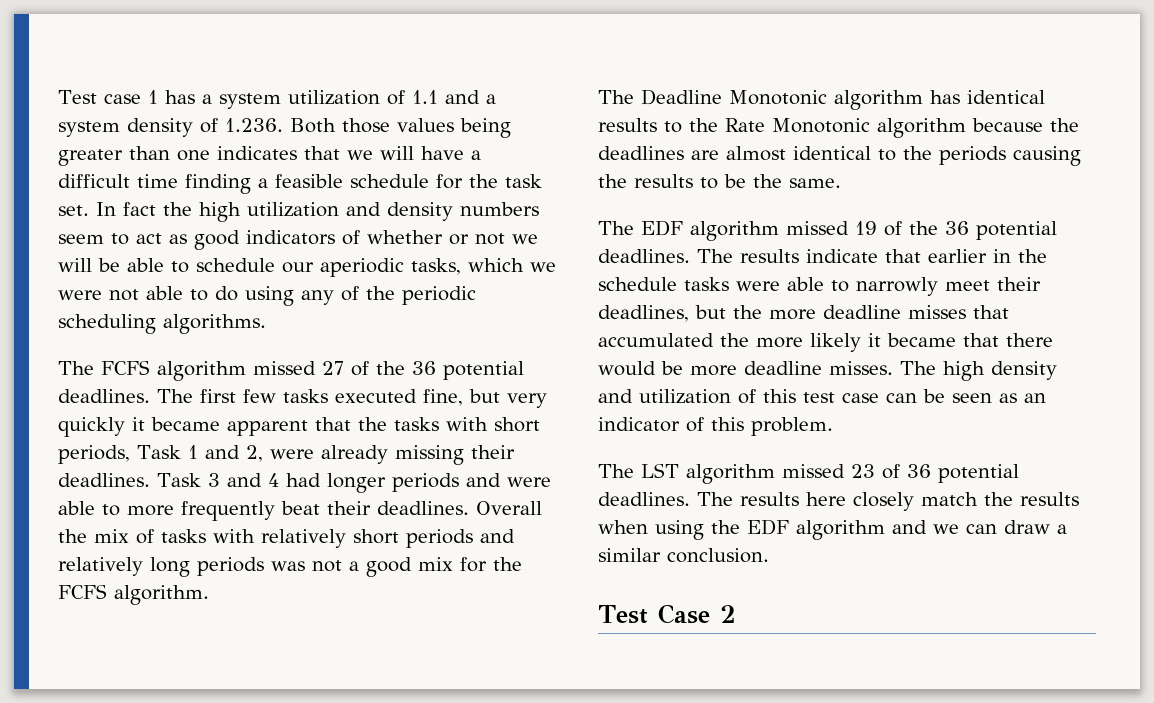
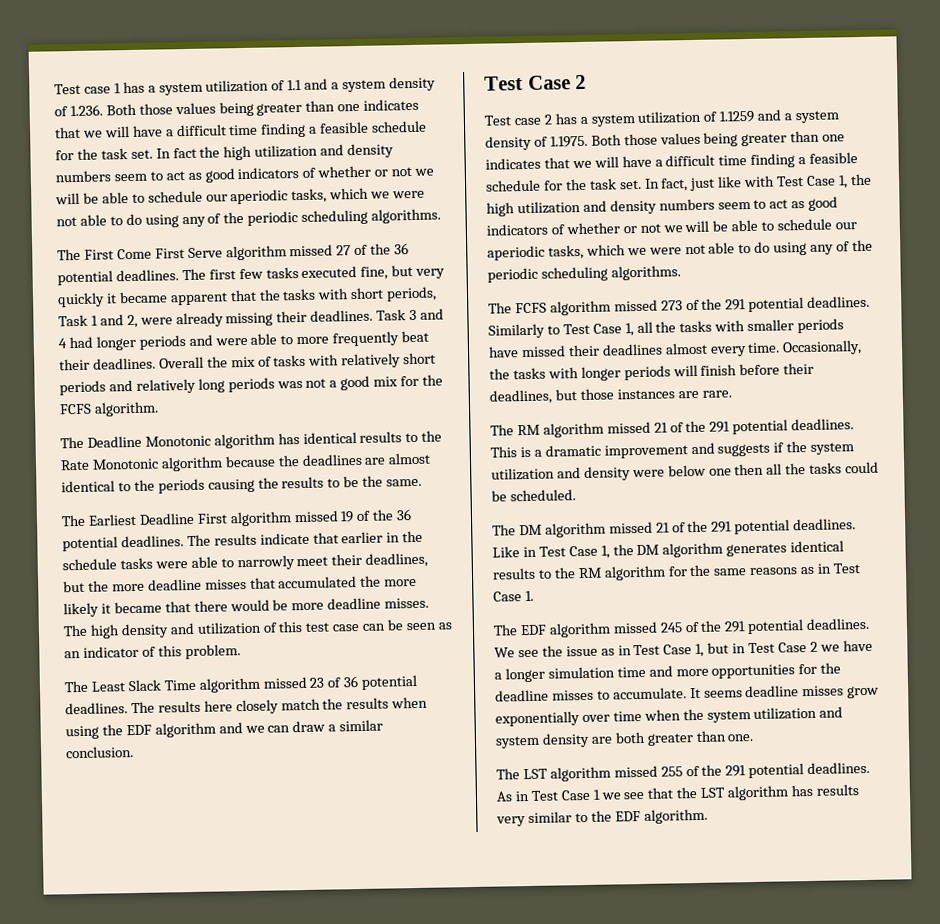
[101,360,150,375] FCFS -> [83,247,223,260] First Come First Serve
[641,220,683,236] EDF -> [87,512,228,526] Earliest Deadline First
[641,463,679,478] LST -> [90,679,197,692] Least Slack Time
(736, 614) none -> [484,109,841,127] [485,130,846,151] [485,152,859,170] [485,173,872,192] [486,196,839,217] [486,218,858,236] [487,239,873,261] [487,265,681,283] [488,295,871,316] [488,318,845,339] [488,340,863,358] [489,362,815,382] [489,388,732,405] [490,418,855,438] [490,440,855,459] [491,461,880,481] [491,489,576,502] [492,518,857,538] [492,540,845,559] [492,563,862,581] [493,590,534,602] [493,617,871,638] [494,639,873,658] [494,662,842,683] [495,685,880,702] [495,706,844,727] [495,730,755,749] [496,761,871,782] [496,784,859,802] [496,808,708,827] // Test case 2 has a system utilization of 1.1259 and a system density of 1.1975. Both those values being greater than one indicates that we will have a difficult time finding a feasible schedule for the task set. In fact, just like with Test Case 1, the high utilization and density numbers seem to act as good indicators of whether or not we will be able to schedule our aperiodic tasks, which we were not able to do using any of the periodic scheduling algorithms. // The FCFS algorithm missed 273 of the 291 potential deadlines. Similarly to Test Case 1, all the tasks with smaller periods have missed their deadlines almost every time. Occasionally, the tasks with longer periods will finish before their deadlines, but those instances are rare. // The RM algorithm missed 21 of the 291 potential deadlines. This is a dramatic improvement and suggests if the system utilization and density were below one then all the tasks could be scheduled. // The DM algorithm missed 21 of the 291 potential deadlines. Like in Test Case 1, the DM algorithm generates identical results to the RM algorithm for the same reasons as in Test Case 1. // The EDF algorithm missed 245 of the 291 potential deadlines. We see the issue as in Test Case 1, but in Test Case 2 we have a longer simulation time and more opportunities for the deadline misses to accumulate. It seems deadline misses grow exponentially over time when the system utilization and system density are both greater than one. // The LST algorithm missed 255 of the 291 potential deadlines. As in Test Case 1 we see that the LST algorithm has results very similar to the EDF algorithm.

